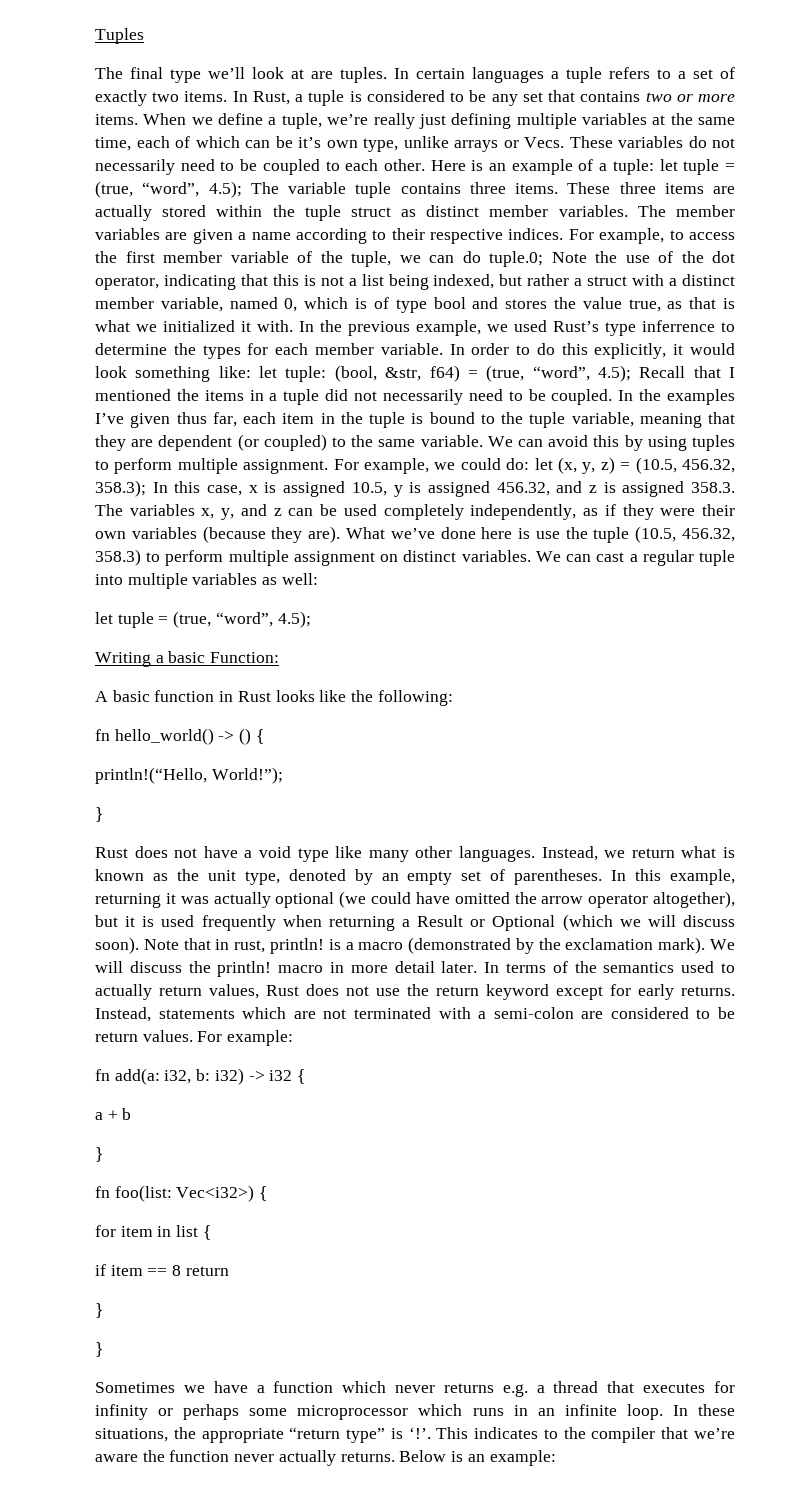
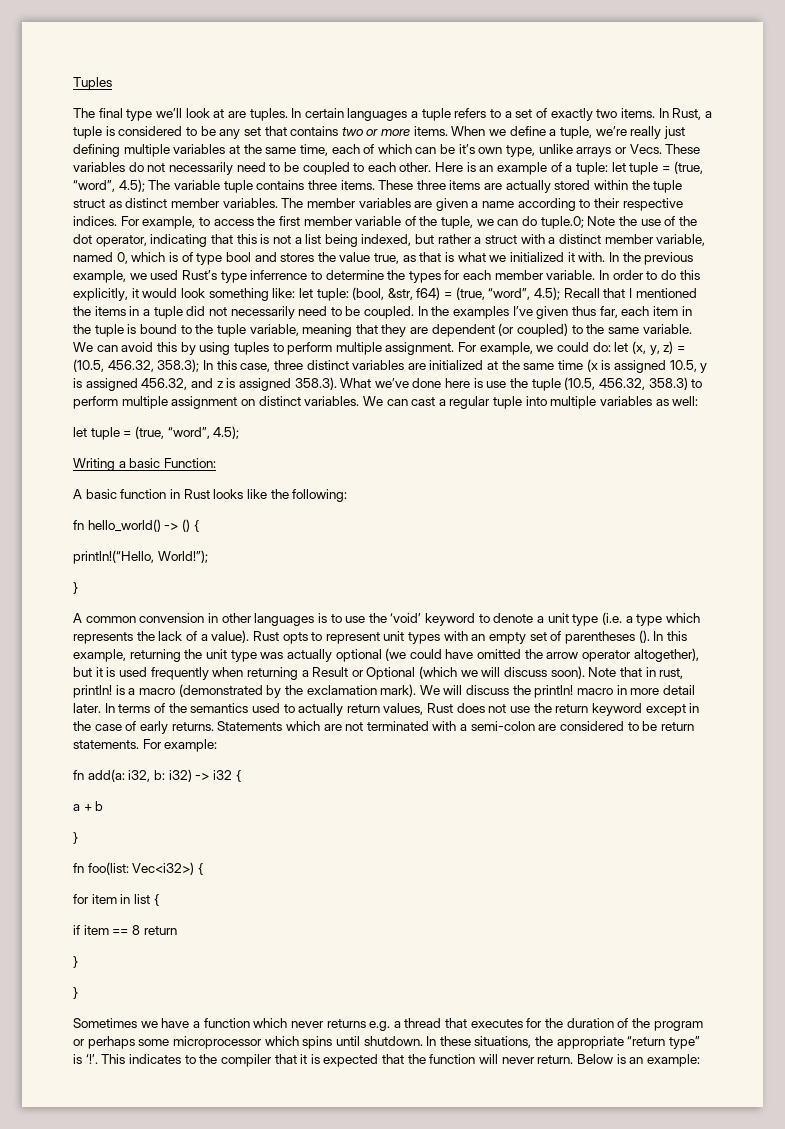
[248,485,258,493] x -> [273,359,598,372] three distinct variables are initialized at the same time (x
[691,482,735,493] [95,504,736,520] [95,526,341,543] 358.3. The variables x, y, and z can be used completely independently, as if they were their own variables (because they are). -> [294,377,337,390] 358.3).
[95,846,736,862] [95,869,373,885] Rust does not have a void type like many other languages. Instead, we return what is known as the unit type, denoted by -> [73,612,700,626] [73,630,468,644] A common convension in other languages is to use the ‘void’ keyword to denote a unit type (i.e. a type which represents the lack of a value). Rust opts to represent unit types with
[514,869,603,885] parentheses. -> [564,630,650,644] parentheses ().
[165,893,176,904] it -> [184,649,257,662] the unit type
[610,984,735,1000] [95,1007,235,1022] for early returns. Instead, statements -> [689,703,700,713] [73,721,283,734] in the case of early returns. Statements
[142,1030,193,1042] values. -> [73,740,139,749] statements.
[95,1404,148,1420] infinity -> [545,1018,703,1031] the duration of the program
[472,1404,663,1420] runs in an infinite loop. -> [302,1036,423,1049] spins until shutdown.
[694,1428,735,1439] [95,1450,395,1466] we’re aware the function never actually returns. -> [300,1054,574,1067] it is expected that the function will never return.

